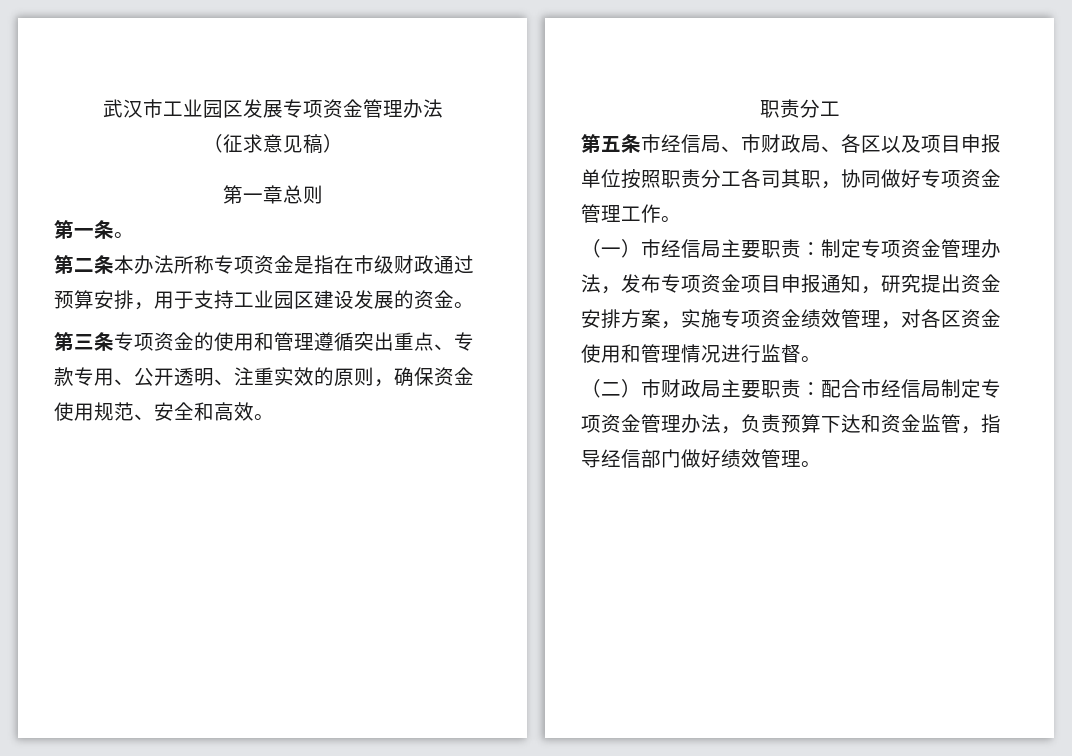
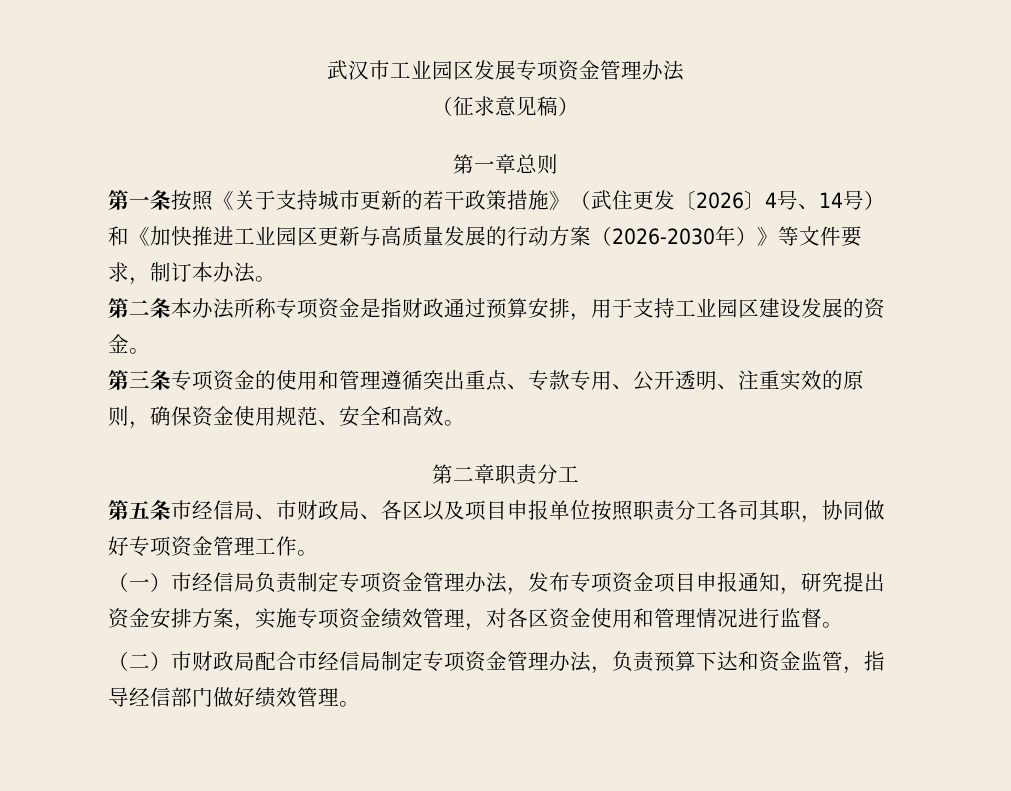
(114, 229) none -> [171,190,885,211] [108,226,862,247] [108,262,255,285] 按照《关于支持城市更新的若干政策措施》（武住更发〔2026〕4号、14号）和《加快推进工业园区更新与高质量发展的行动方案（2026-2030年）》等文件要求，制订本办法
[334,255,394,274] 在市级 -> (402, 308) none
(274, 417) none -> [432,464,495,484] 第二章
[721,239,821,259] 主要职责： -> [255,572,298,593] 负责
[721,379,821,399] 主要职责： -> (255, 661) none

